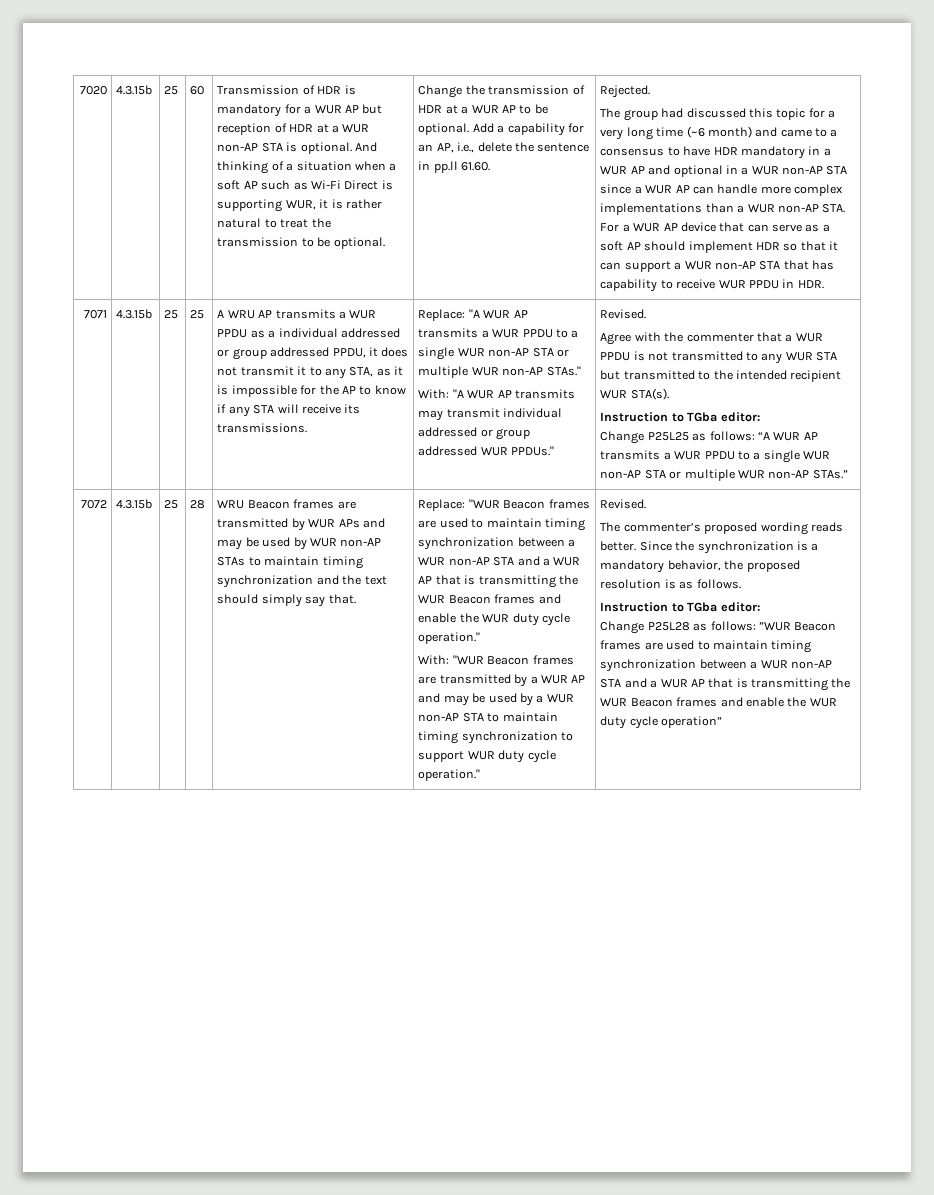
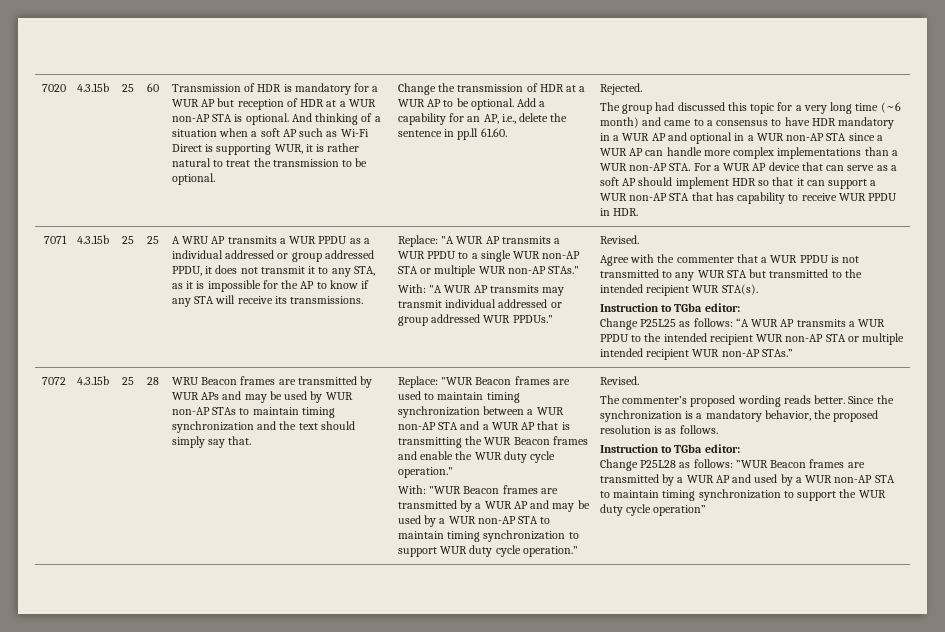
[753,450,831,463] [600,469,735,481] a single WUR non-AP STA or multiple -> [644,333,905,345] [599,348,690,360] the intended recipient WUR non-AP STA or multiple intended recipient
[666,640,812,653] [600,659,832,672] [600,678,851,691] [600,697,784,707] used to maintain timing synchronization between a WUR non-AP STA and a WUR AP that is transmitting the WUR Beacon frames and enable -> [599,474,895,486] [599,489,837,501] transmitted by a WUR AP and used by a WUR non-AP STA to maintain timing synchronization to support

